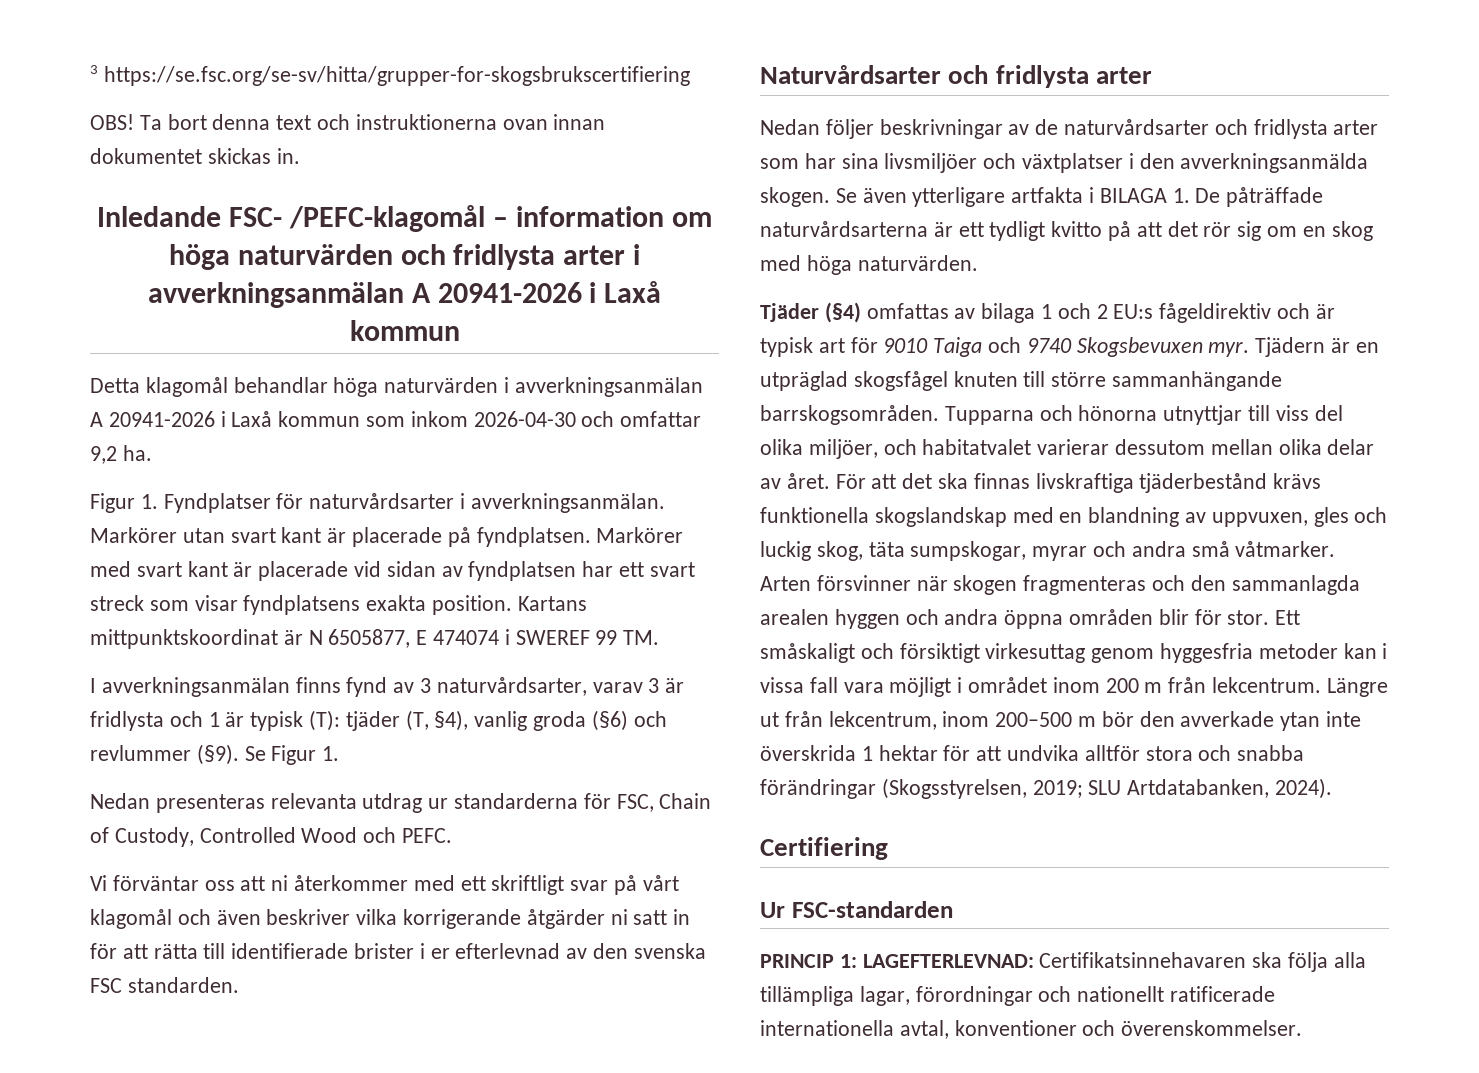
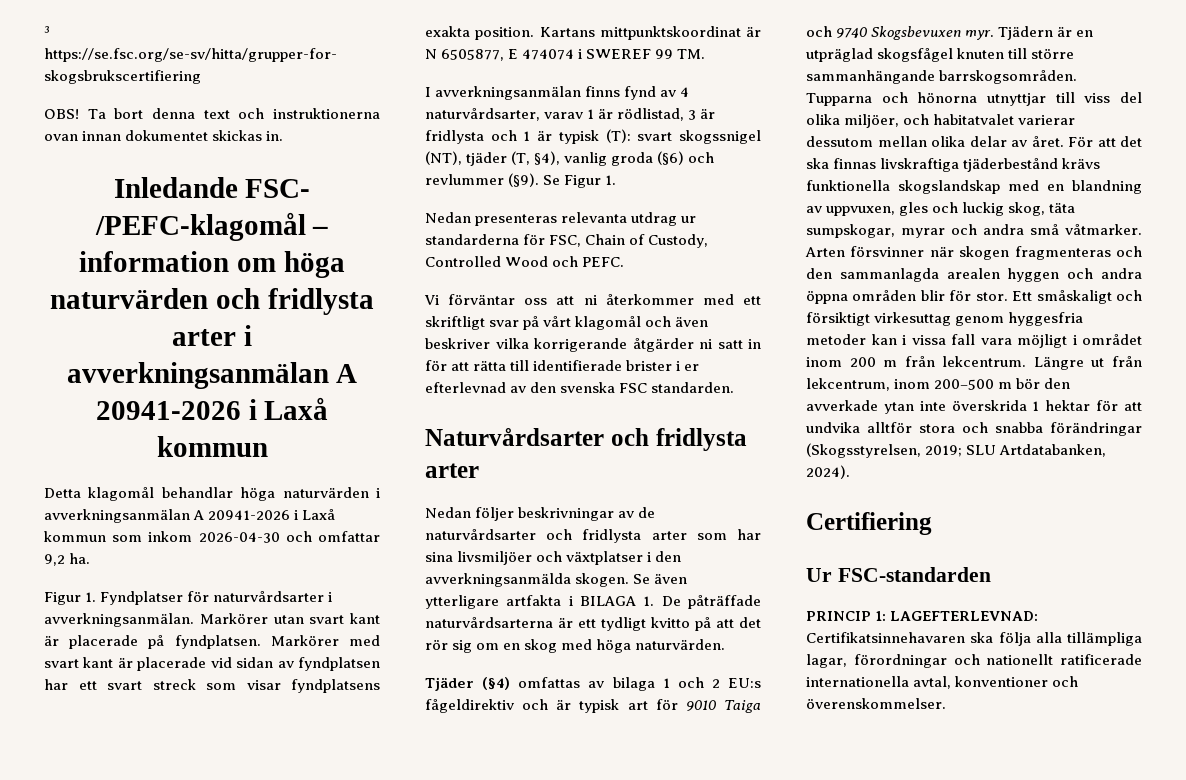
[420,678,432,693] 3 -> [680,87,690,97] 4
(643, 687) none -> [587,108,685,121] 1 är rödlistad,
(341, 720) none -> [637,130,761,144] [425,151,462,165] svart skogssnigel (NT),

